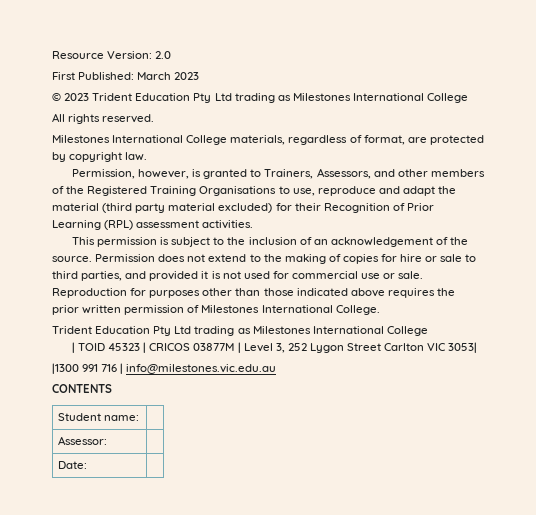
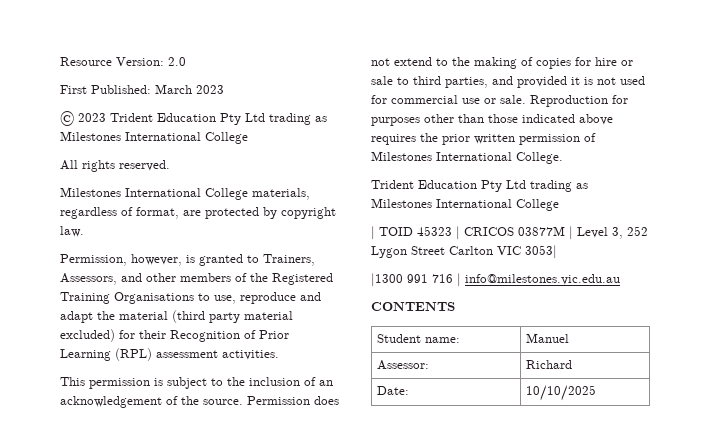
(139, 418) none -> [525,333,569,343] Manuel
(107, 440) none -> [525,360,572,369] Richard
(87, 465) none -> [525,385,596,401] 10/10/2025

